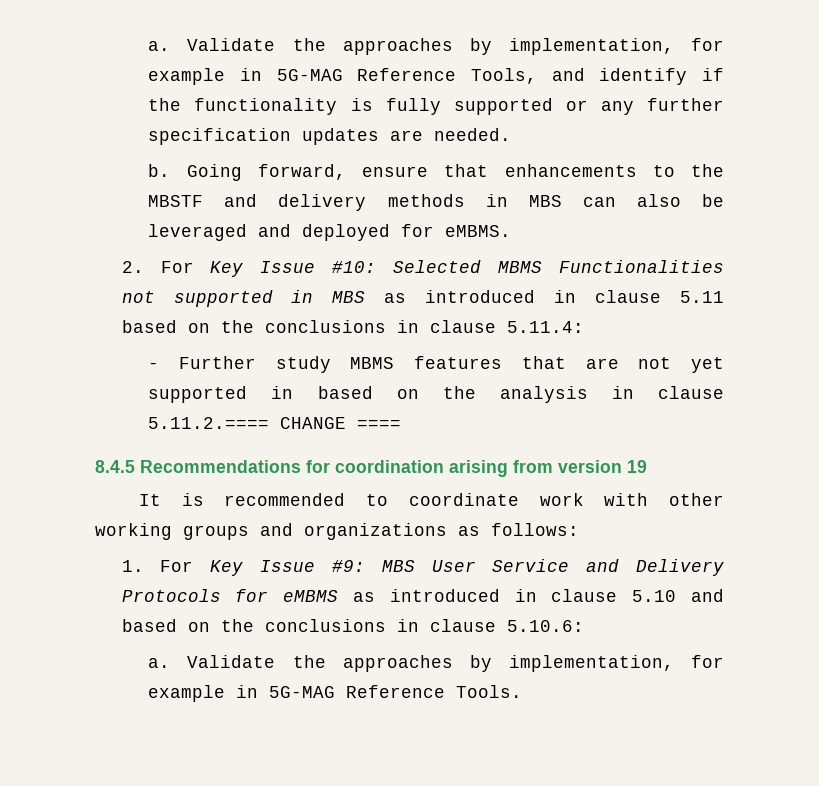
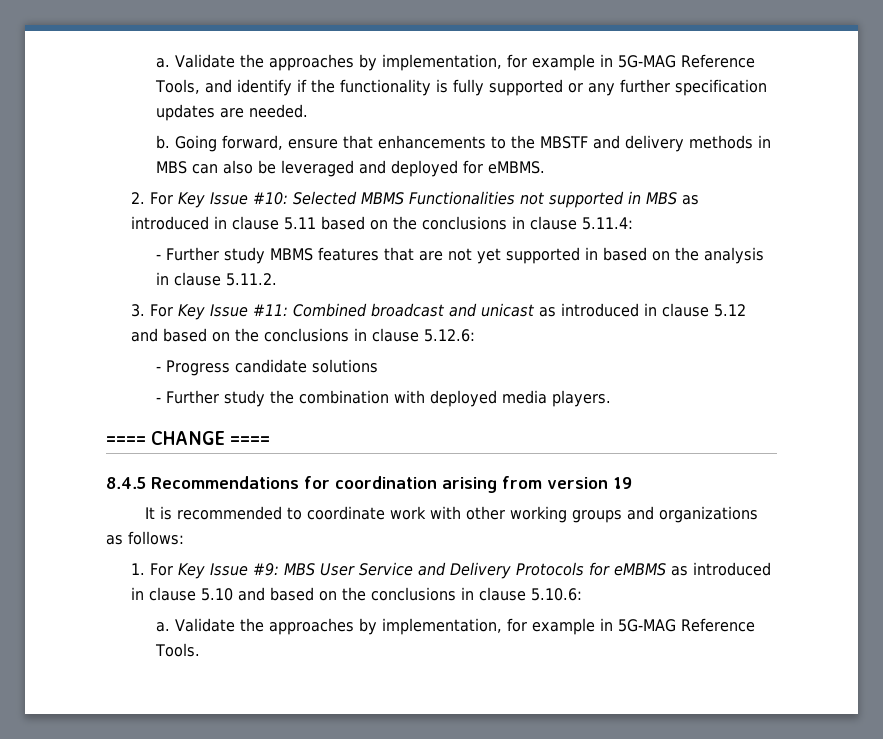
[148,417,270,429] 5.11.2.==== -> [226,273,278,286] [131,303,747,320] [131,328,476,342] [156,359,379,376] [156,390,612,407] [106,436,146,445] 5.11.2. // 3. For Key Issue #11: Combined broadcast and unicast as introduced in clause 5.12 and based on the conclusions in clause 5.12.6: // - Progress candidate solutions // - Further study the combination with deployed media players. // ====

